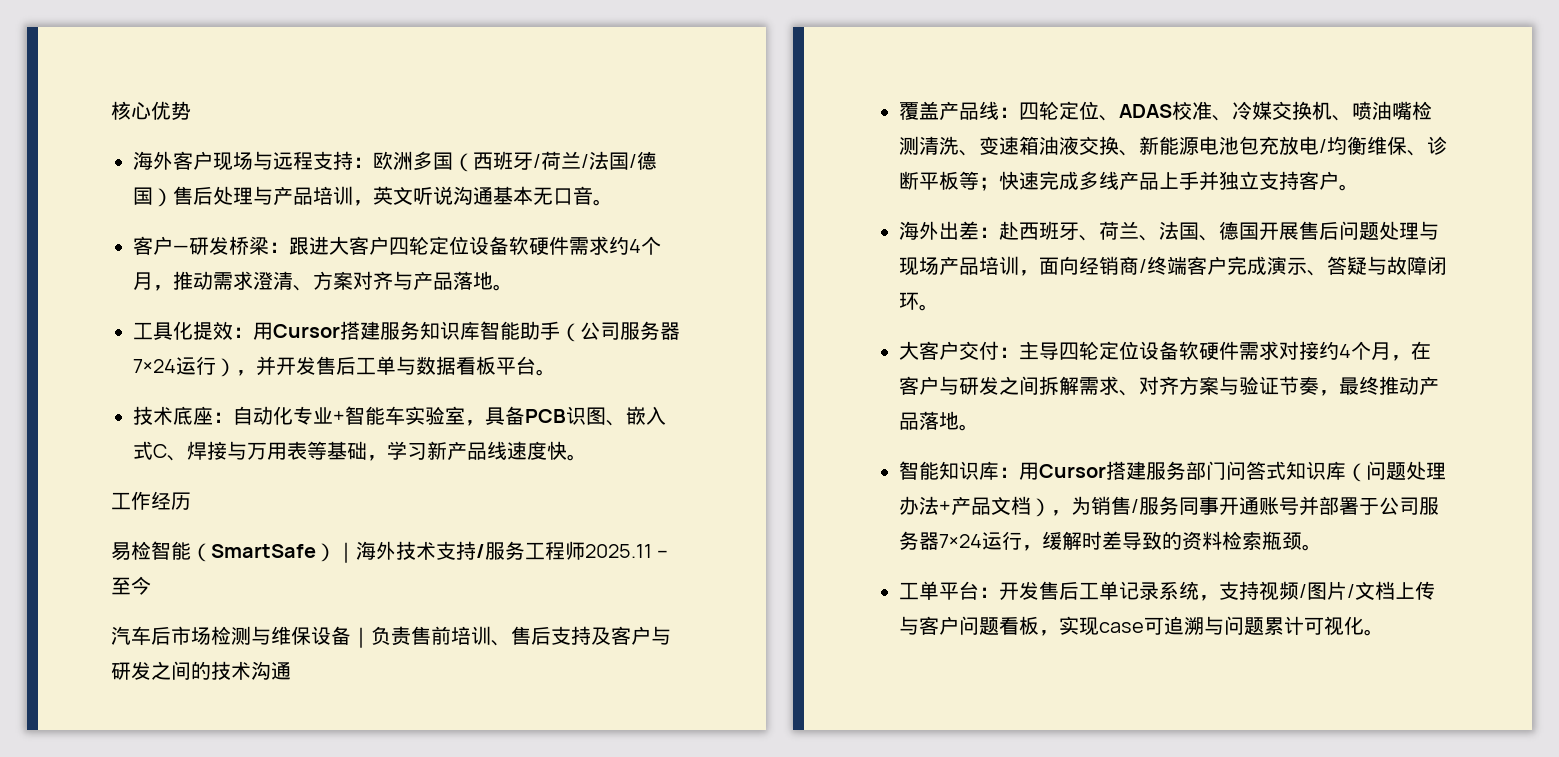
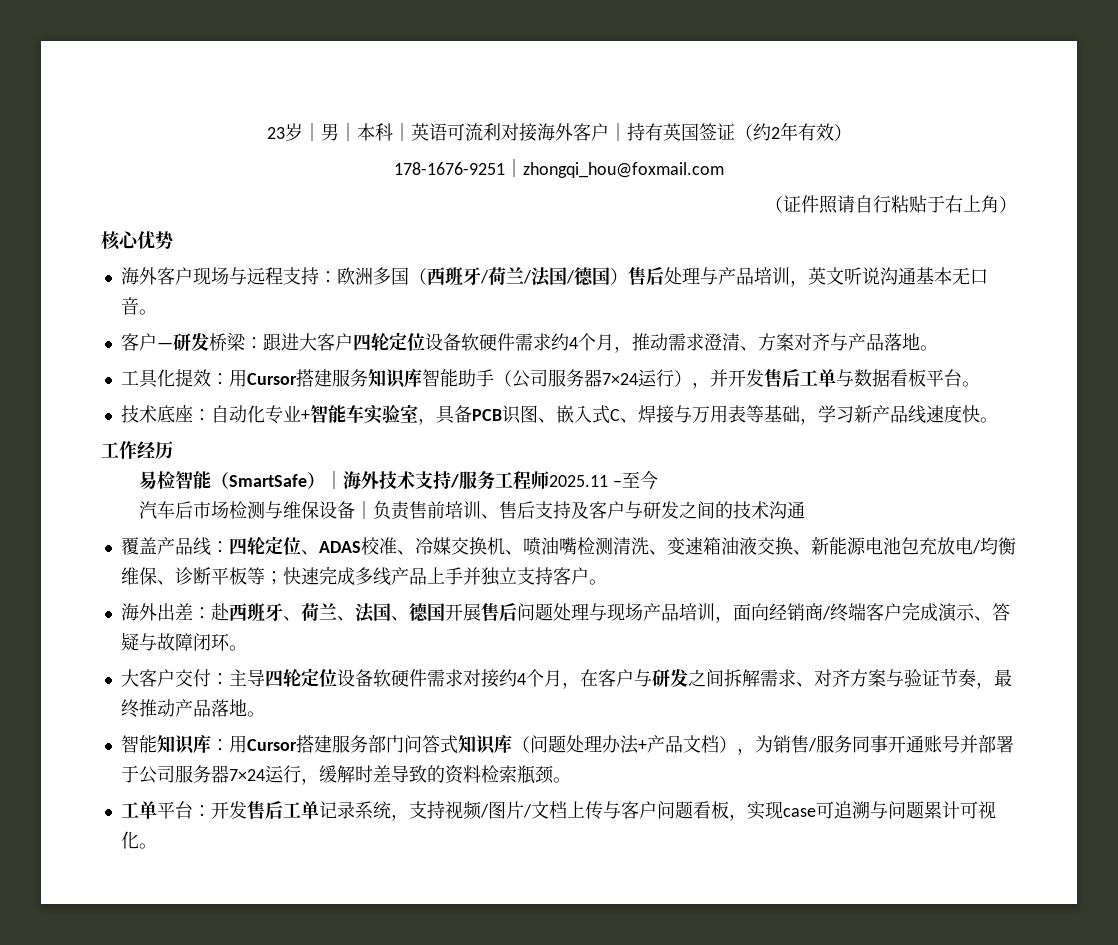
(111, 110) none -> [266,122,852,142] [394,159,724,178] [765,195,1017,214] 23岁｜男｜本科｜英语可流利对接海外客户｜持有英国签证（约2年有效） // 178-1676-9251｜zhongqi_hou@foxmail.com // （证件照请自行粘贴于右上角） //

